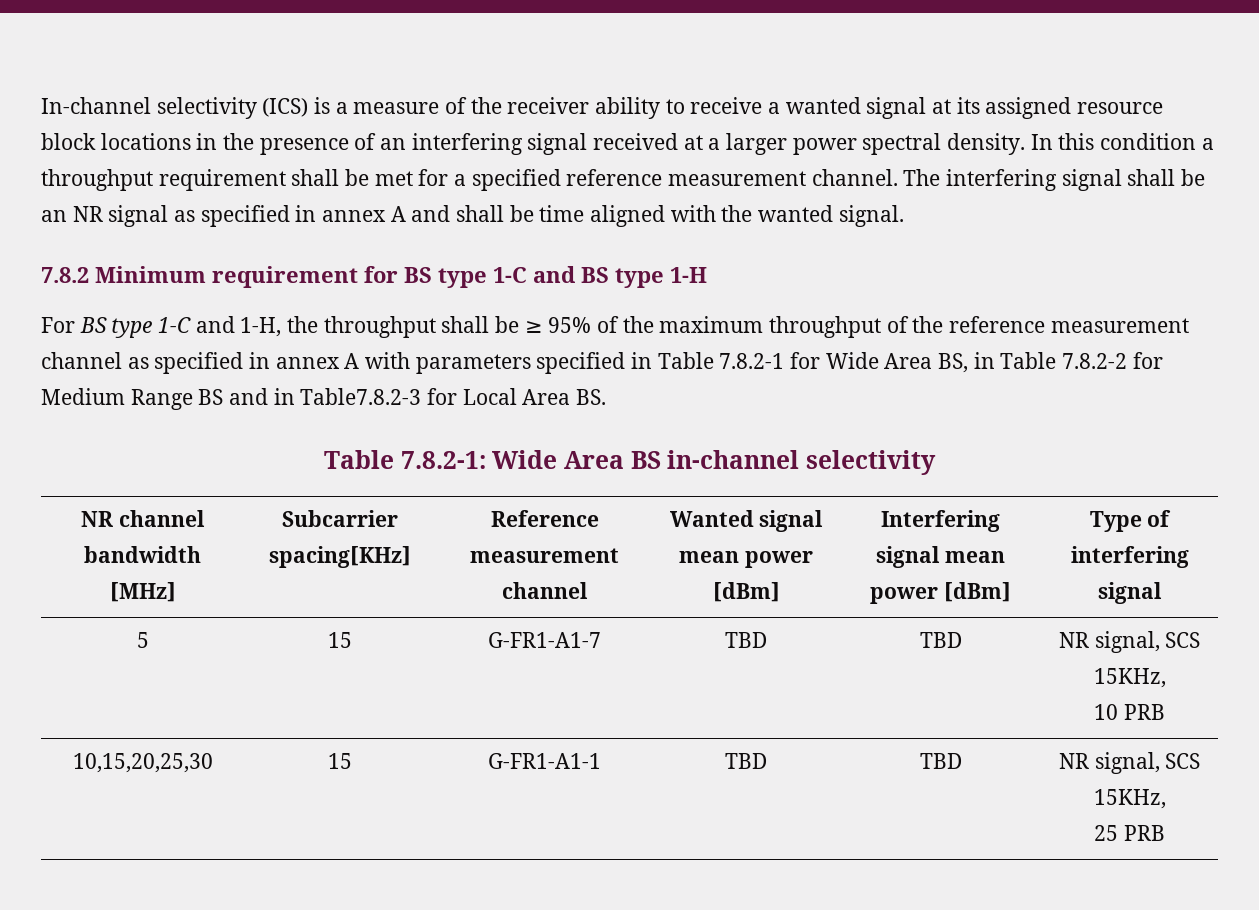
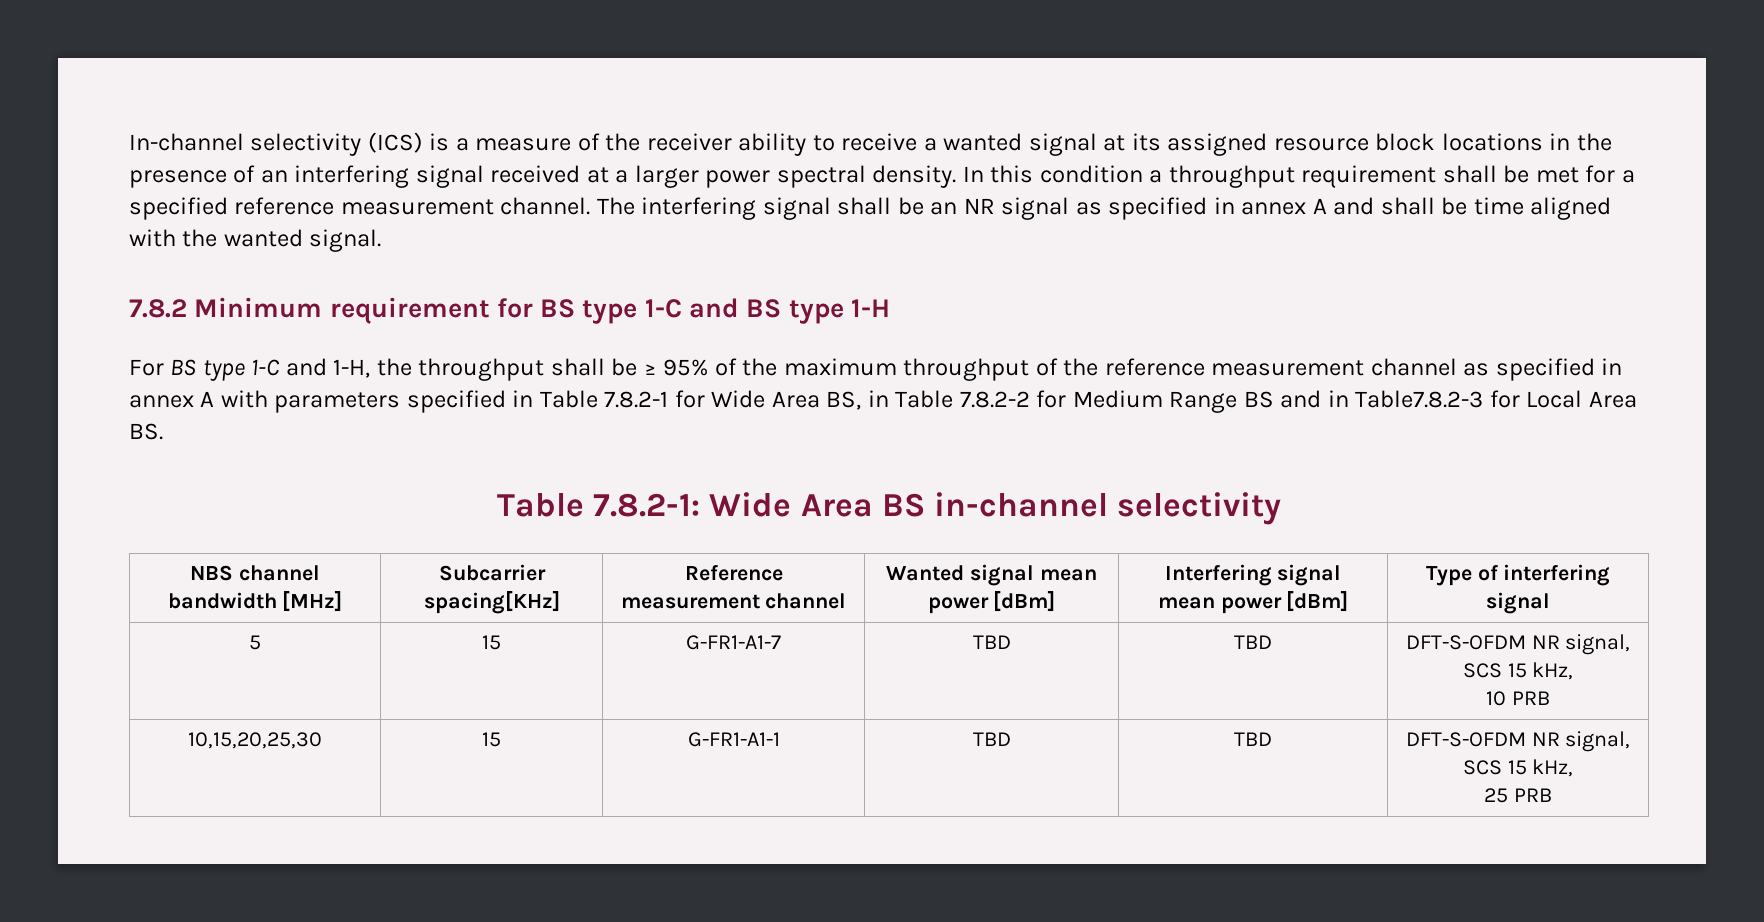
[81,511,114,527] NR -> [190,565,234,581] NBS
[1058,631,1201,653] [1093,668,1166,688] NR signal, SCS 15KHz, -> [1405,634,1631,655] [1462,662,1574,680] DFT-S-OFDM NR signal, SCS 15 kHz,
[1058,752,1201,774] [1093,789,1166,809] NR signal, SCS 15KHz, -> [1405,731,1631,752] [1462,759,1574,777] DFT-S-OFDM NR signal, SCS 15 kHz,

